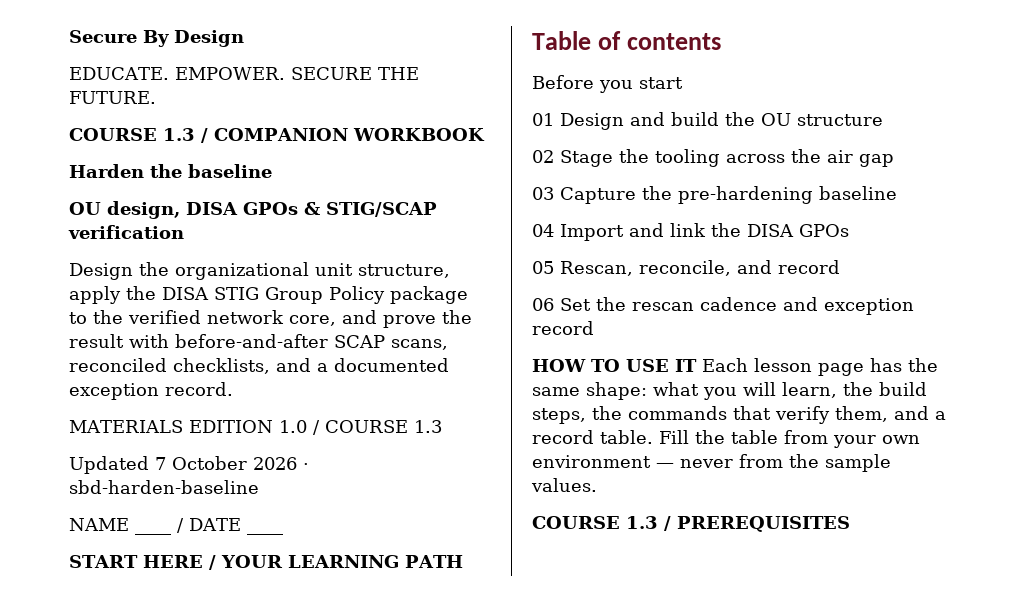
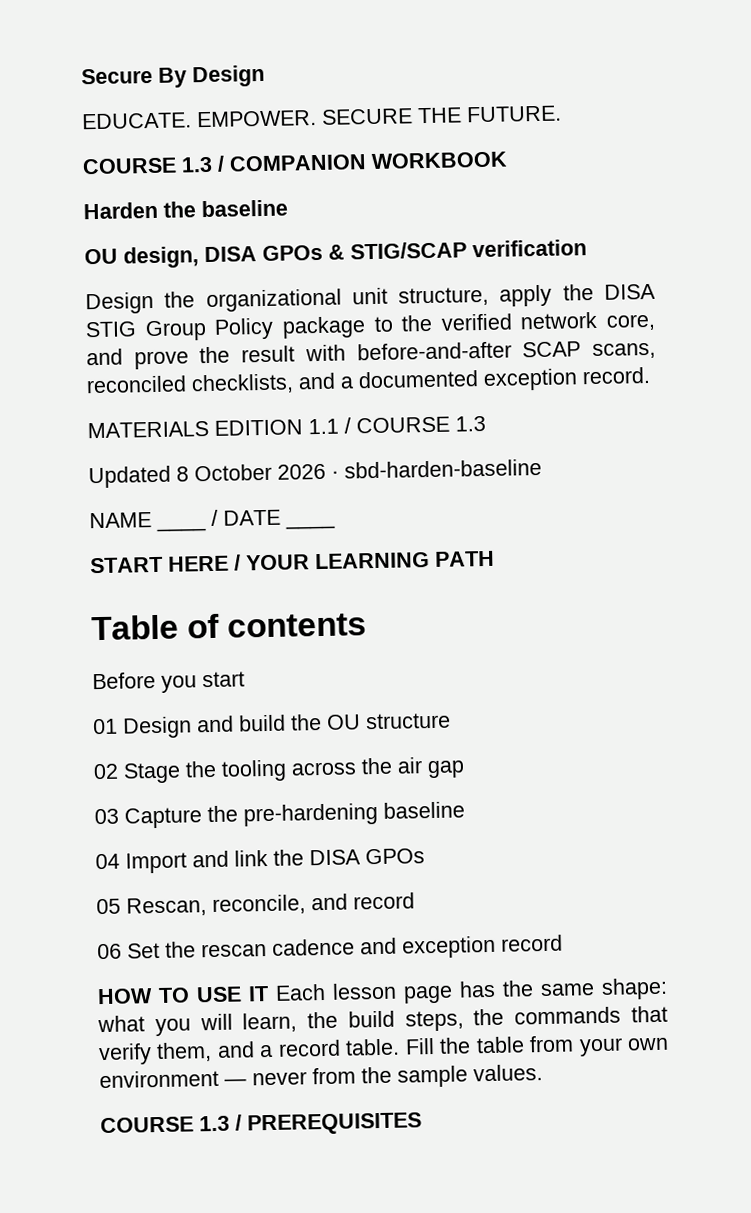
[278,420,307,433] 1.0 -> [308,418,339,435] 1.1
[155,457,166,470] 7 -> [176,466,189,482] 8

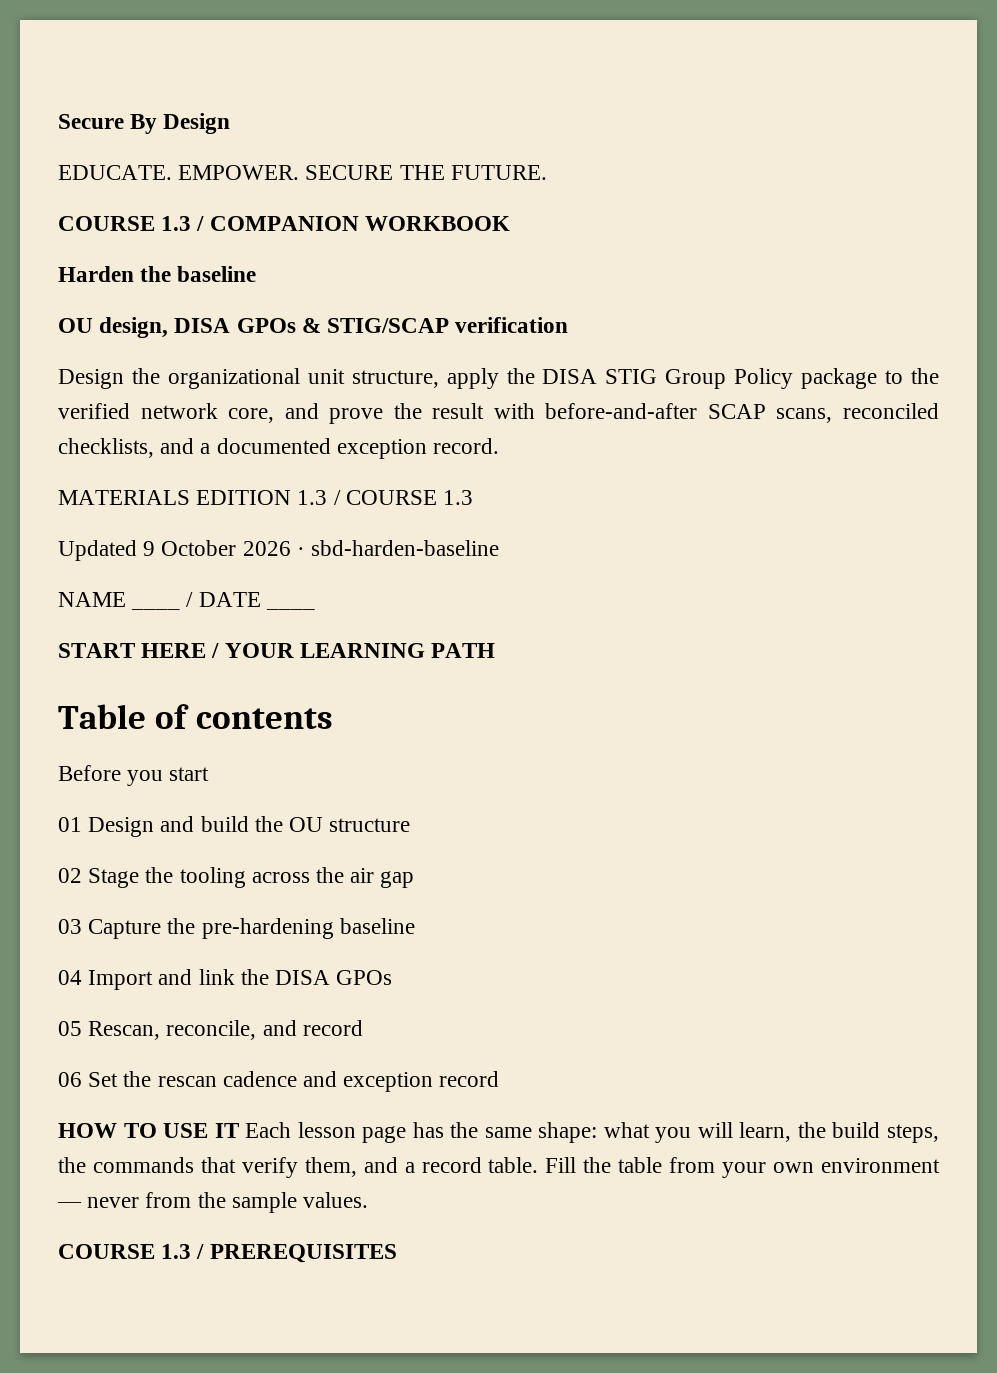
[308,418,339,435] 1.1 -> [297,490,328,505] 1.3
[176,466,189,482] 8 -> [143,541,156,556] 9

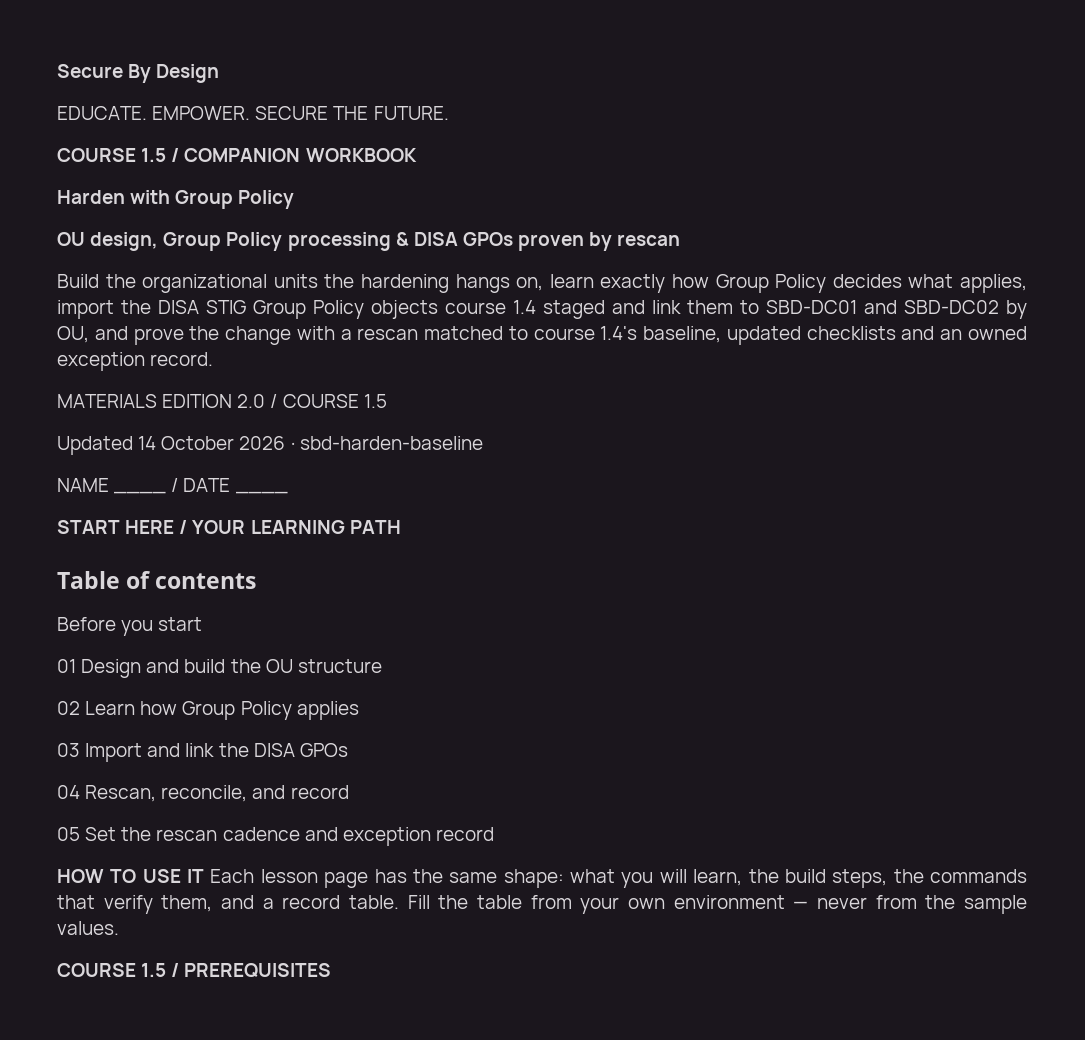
[161,216,192,231] 1.3 -> [141,148,167,162] 1.5
[140,266,257,282] the baseline -> [130,190,295,209] with Group Policy
[174,317,569,333] [58,368,499,389] DISA GPOs & STIG/SCAP verification // Design the organizational unit structure, apply -> [163,232,681,251] [57,274,1028,293] [57,300,114,319] Group Policy processing & DISA GPOs proven by rescan // Build the organizational units the hardening hangs on, learn exactly how Group Policy decides what applies, import
[801,368,939,389] [58,403,939,424] [58,438,331,458] package to the verified network core, and prove the result with before-and-after SCAP scans, reconciled checklists, and a documented -> [371,300,1027,319] [57,326,1027,345] objects course 1.4 staged and link them to SBD-DC01 and SBD-DC02 by OU, and prove the change with a rescan matched to course 1.4's baseline, updated checklists and an owned
[297,490,328,505] 1.3 -> [237,394,266,408] 2.0
[443,490,474,505] 1.3 -> [363,394,387,408] 1.5
[143,541,156,556] 9 -> [138,436,157,450] 14
[88,867,415,888] [58,918,415,939] [58,970,82,985] Stage the tooling across the air gap // 03 Capture the pre-hardening baseline // 04 -> [85,701,359,720] [57,743,80,757] Learn how Group Policy applies // 03
[58,1021,82,1036] 05 -> [57,785,80,799] 04
[58,1072,82,1087] 06 -> [57,827,80,841] 05
[161,1244,192,1259] 1.3 -> [141,963,167,977] 1.5

